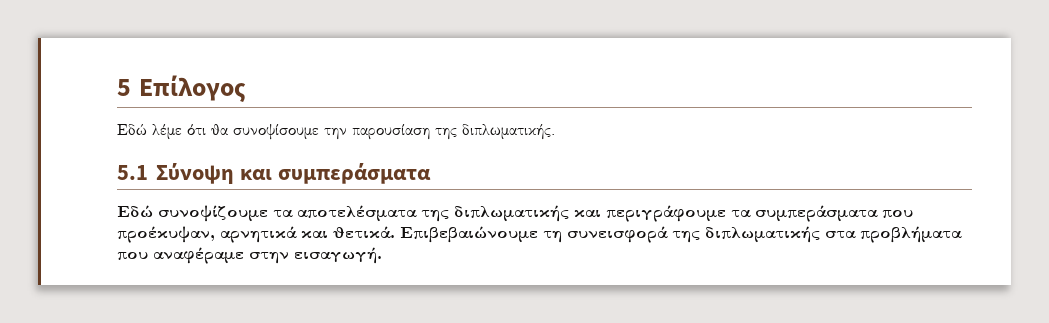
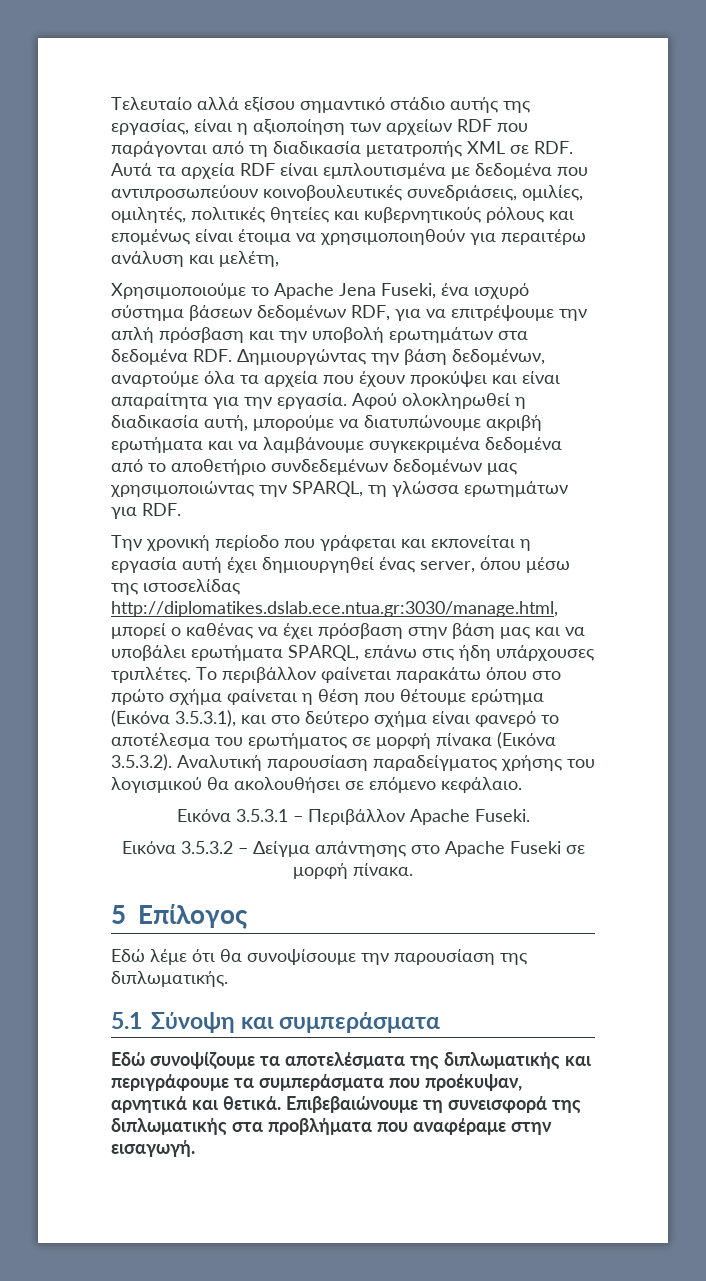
(117, 87) none -> [111,97,531,113] [111,119,528,135] [111,141,573,157] [111,163,588,179] [111,185,583,201] [111,207,574,223] [111,229,586,245] [111,251,279,267] [111,283,529,299] [111,305,587,321] [111,327,528,343] [111,349,545,365] [111,371,560,387] [111,393,526,409] [111,415,542,431] [111,437,562,453] [111,459,518,475] [110,481,568,497] [111,503,181,519] [111,535,531,551] [111,557,570,573] [111,579,241,595] [111,601,558,617] [111,623,585,639] [111,645,595,661] [111,667,561,683] [111,689,544,705] [111,710,559,727] [111,732,556,749] [111,754,595,771] [111,777,522,793] [176,809,530,825] [121,841,585,857] [293,863,413,879] Τελευταίο αλλά εξίσου σημαντικό στάδιο αυτής της εργασίας, είναι η αξιοποίηση των αρχείων RDF που παράγονται από τη διαδικασία μετατροπής XML σε RDF. Αυτά τα αρχεία RDF είναι εμπλουτισμένα με δεδομένα που αντιπροσωπεύουν κοινοβουλευτικές συνεδριάσεις, ομιλίες, ομιλητές, πολιτικές θητείες και κυβερνητικούς ρόλους και επομένως είναι έτοιμα να χρησιμοποιηθούν για περαιτέρω ανάλυση και μελέτη, // Χρησιμοποιούμε το Apache Jena Fuseki, ένα ισχυρό σύστημα βάσεων δεδομένων RDF, για να επιτρέψουμε την απλή πρόσβαση και την υποβολή ερωτημάτων στα δεδομένα RDF. Δημιουργώντας την βάση δεδομένων, αναρτούμε όλα τα αρχεία που έχουν προκύψει και είναι απαραίτητα για την εργασία. Αφού ολοκληρωθεί η διαδικασία αυτή, μπορούμε να διατυπώνουμε ακριβή ερωτήματα και να λαμβάνουμε συγκεκριμένα δεδομένα από το αποθετήριο συνδεδεμένων δεδομένων μας χρησιμοποιώντας την SPARQL, τη γλώσσα ερωτημάτων για RDF. // Την χρονική περίοδο που γράφεται και εκπονείται η εργασία αυτή έχει δημιουργηθεί ένας server, όπου μέσω της ιστοσελίδας http://diplomatikes.dslab.ece.ntua.gr:3030/manage.html, μπορεί ο καθένας να έχει πρόσβαση στην βάση μας και να υποβάλει ερωτήματα SPARQL, επάνω στις ήδη υπάρχουσες τριπλέτες. Το περιβάλλον φαίνεται παρακάτω όπου στο πρώτο σχήμα φαίνεται η θέση που θέτουμε ερώτημα (Εικόνα 3.5.3.1), και στο δεύτερο σχήμα είναι φανερό το αποτέλεσμα του ερωτήματος σε μορφή πίνακα (Εικόνα 3.5.3.2). Αναλυτική παρουσίαση παραδείγματος χρήσης του λογισμικού θα ακολουθήσει σε επόμενο κεφάλαιο. // Εικόνα 3.5.3.1 – Περιβάλλον Apache Fuseki. // Εικόνα 3.5.3.2 – Δείγμα απάντησης στο Apache Fuseki σε μορφή πίνακα. //

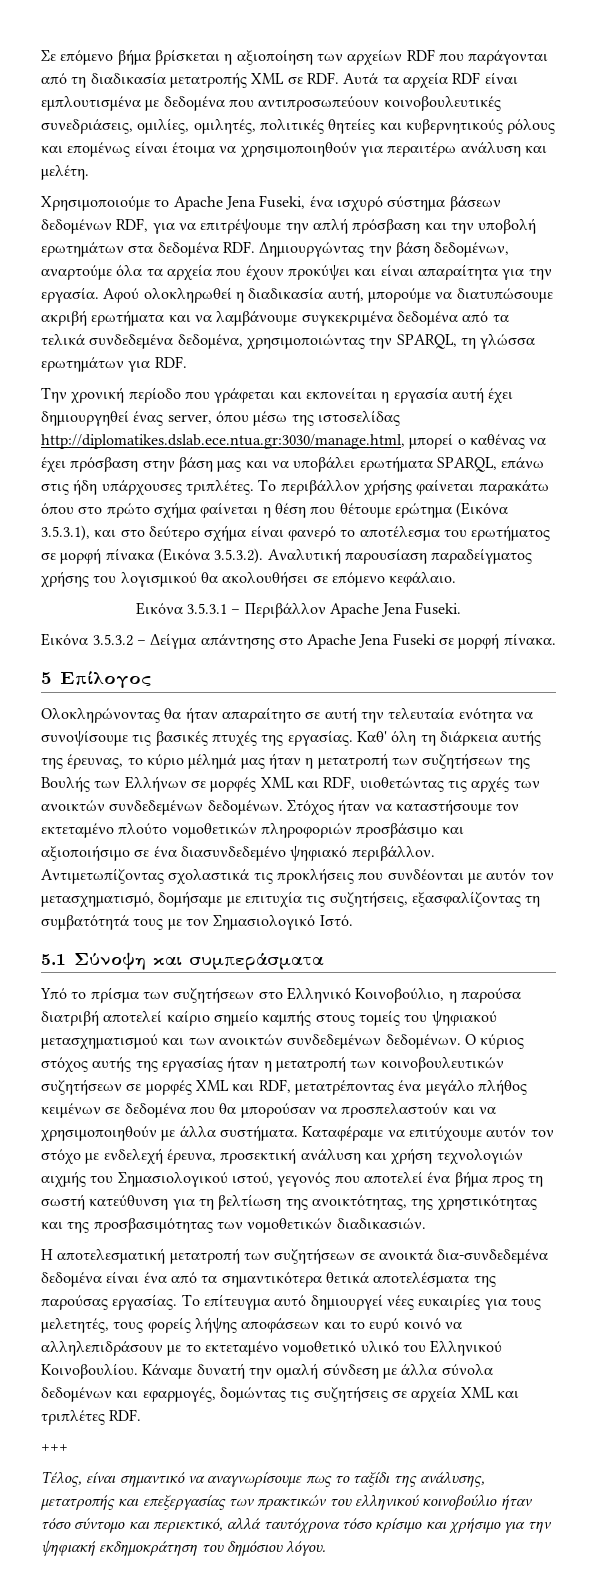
[111,97,531,113] [111,119,232,135] Τελευταίο αλλά εξίσου σημαντικό στάδιο αυτής της εργασίας, είναι -> [41,49,220,65] Σε επόμενο βήμα βρίσκεται
[219,251,279,267] μελέτη, -> [41,165,89,180] μελέτη.
[364,415,481,431] διατυπώνουμε -> [456,288,553,303] διατυπώσουμε
[148,459,518,475] το αποθετήριο συνδεδεμένων δεδομένων μας -> [492,315,509,322] [41,334,243,349] τα τελικά συνδεδεμένα δεδομένα,
(316, 675) none -> [363,479,412,496] χρήσης
(470, 817) none -> [381,603,413,617] Jena
(505, 849) none -> [358,634,390,648] Jena
[111,949,528,965] [111,971,228,987] [111,1012,441,1033] [111,1052,592,1070] [111,1074,522,1091] [111,1096,581,1114] [111,1118,552,1136] [111,1140,195,1157] Εδώ λέμε ότι θα συνοψίσουμε την παρουσίαση της διπλωματικής. // 5.1 Σύνοψη και συμπεράσματα // Εδώ συνοψίζουμε τα αποτελέσματα της διπλωματικής και περιγράφουμε τα συμπεράσματα που προέκυψαν, αρνητικά και θετικά. Επιβεβαιώνουμε τη συνεισφορά της διπλωματικής στα προβλήματα που αναφέραμε στην εισαγωγή. -> [41,707,533,723] [41,730,542,747] [41,753,530,769] [41,776,540,793] [41,799,520,816] [41,823,464,838] [41,845,435,861] [41,868,554,885] [41,891,541,908] [41,915,353,930] [41,952,324,970] [40,987,521,1003] [41,1010,497,1026] [41,1034,525,1050] [41,1056,504,1073] [41,1079,527,1095] [41,1103,496,1118] [41,1125,554,1142] [41,1148,523,1165] [41,1171,544,1188] [41,1194,537,1211] [41,1218,426,1233] [41,1248,549,1264] [41,1271,496,1287] [41,1294,541,1310] [41,1317,462,1333] [41,1340,503,1356] [41,1363,493,1379] [41,1386,519,1403] [41,1409,142,1425] [41,1444,68,1452] [41,1471,485,1487] [40,1494,532,1510] [41,1517,551,1534] [41,1540,327,1556] Ολοκληρώνοντας θα ήταν απαραίτητο σε αυτή την τελευταία ενότητα να συνοψίσουμε τις βασικές πτυχές της εργασίας. Καθ' όλη τη διάρκεια αυτής της έρευνας, το κύριο μέλημά μας ήταν η μετατροπή των συζητήσεων της Βουλής των Ελλήνων σε μορφές XML και RDF, υιοθετώντας τις αρχές των ανοικτών συνδεδεμένων δεδομένων. Στόχος ήταν να καταστήσουμε τον εκτεταμένο πλούτο νομοθετικών πληροφοριών προσβάσιμο και αξιοποιήσιμο σε ένα διασυνδεδεμένο ψηφιακό περιβάλλον. Αντιμετωπίζοντας σχολαστικά τις προκλήσεις που συνδέονται με αυτόν τον μετασχηματισμό, δομήσαμε με επιτυχία τις συζητήσεις, εξασφαλίζοντας τη συμβατότητά τους με τον Σημασιολογικό Ιστό. // 5.1 Σύνοψη και συμπεράσματα // Υπό το πρίσμα των συζητήσεων στο Ελληνικό Κοινοβούλιο, η παρούσα διατριβή αποτελεί καίριο σημείο καμπής στους τομείς του ψηφιακού μετασχηματισμού και των ανοικτών συνδεδεμένων δεδομένων. Ο κύριος στόχος αυτής της εργασίας ήταν η μετατροπή των κοινοβουλευτικών συζητήσεων σε μορφές XML και RDF, μετατρέποντας ένα μεγάλο πλήθος κειμένων σε δεδομένα που θα μπορούσαν να προσπελαστούν και να χρησιμοποιηθούν με άλλα συστήματα. Καταφέραμε να επιτύχουμε αυτόν τον στόχο με ενδελεχή έρευνα, προσεκτική ανάλυση και χρήση τεχνολογιών αιχμής του Σημασιολογικού ιστού, γεγονός που αποτελεί ένα βήμα προς τη σωστή κατεύθυνση για τη βελτίωση της ανοικτότητας, της χρηστικότητας και της προσβασιμότητας των νομοθετικών διαδικασιών. // Η αποτελεσματική μετατροπή των συζητήσεων σε ανοικτά δια-συνδεδεμένα δεδομένα είναι ένα από τα σημαντικότερα θετικά αποτελέσματα της παρούσας εργασίας. Το επίτευγμα αυτό δημιουργεί νέες ευκαιρίες για τους μελετητές, τους φορείς λήψης αποφάσεων και το ευρύ κοινό να αλληλεπιδράσουν με τo εκτεταμένο νομοθετικό υλικό του Ελληνικού Κοινοβουλίου. Κάναμε δυνατή την ομαλή σύνδεση με άλλα σύνολα δεδομένων και εφαρμογές, δομώντας τις συζητήσεις σε αρχεία XML και τριπλέτες RDF. // +++ // Τέλος, είναι σημαντικό να αναγνωρίσουμε πως το ταξίδι της ανάλυσης, μετατροπής και επεξεργασίας των πρακτικών του ελληνικού κοινοβούλιο ήταν τόσο σύντομο και περιεκτικό, αλλά ταυτόχρονα τόσο κρίσιμο και χρήσιμο για την ψηφιακή εκδημοκράτηση του δημόσιου λόγου.

